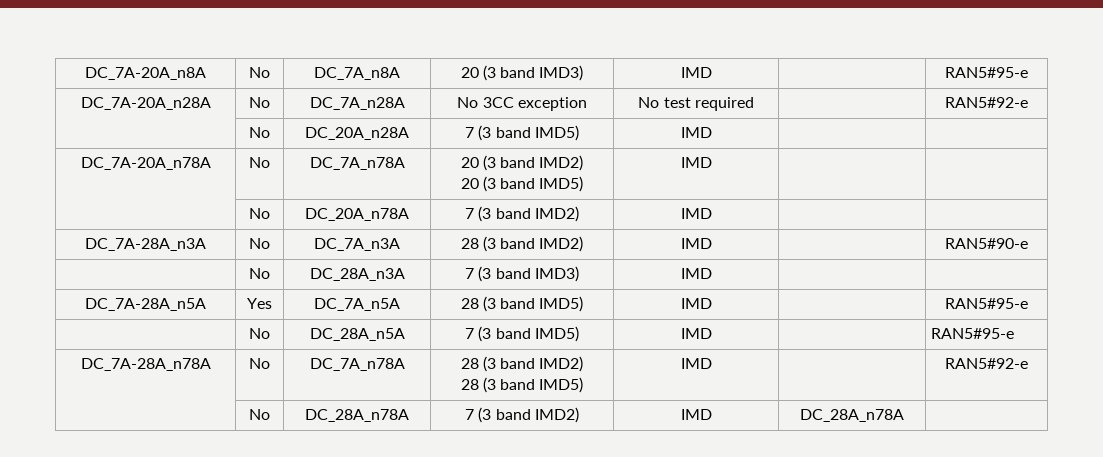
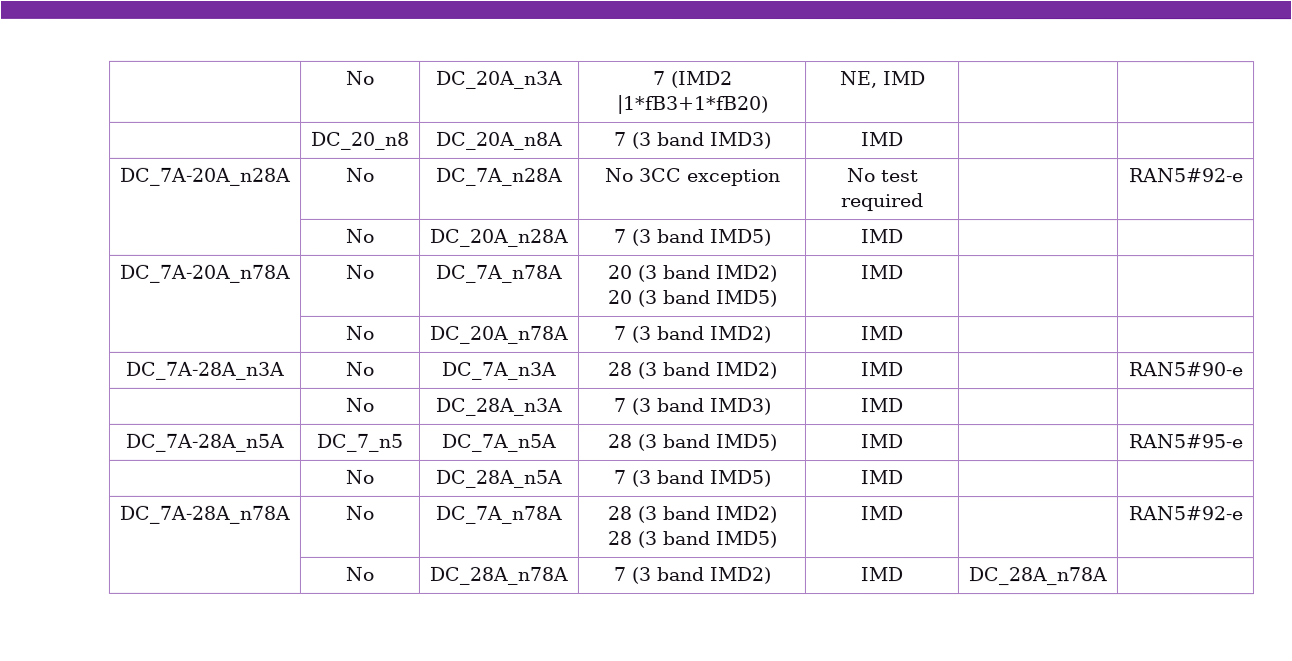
[85,67,206,80] [249,67,270,78] [314,67,400,80] [460,65,584,81] [680,67,712,78] [945,67,1028,78] DC_7A-20A_n8A | No | DC_7A_n8A | 20 (3 band IMD3) | IMD | | RAN5#95-e -> [346,70,375,85] [436,70,563,89] [652,71,733,89] [616,94,769,115] [839,71,926,89] [311,131,410,150] [436,131,563,150] [613,131,772,150] [861,132,904,147] | No | DC_20A_n3A | 7 (IMD2 |1*fB3+1*fB20) | NE, IMD | | // | DC_20_n8 | DC_20A_n8A | 7 (3 band IMD3) | IMD | |
[247,298,272,309] Yes -> [316,433,403,452] DC_7_n5
[931,328,1015,339] RAN5#95-e -> (903, 477) none

